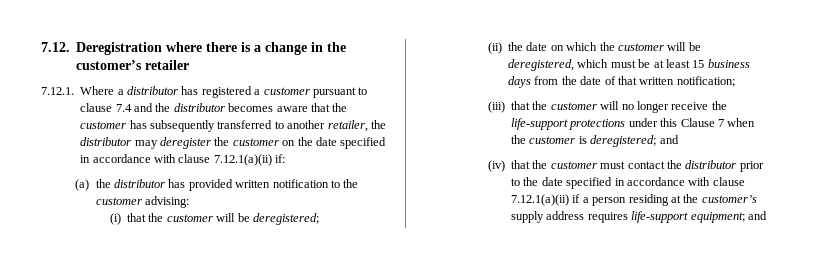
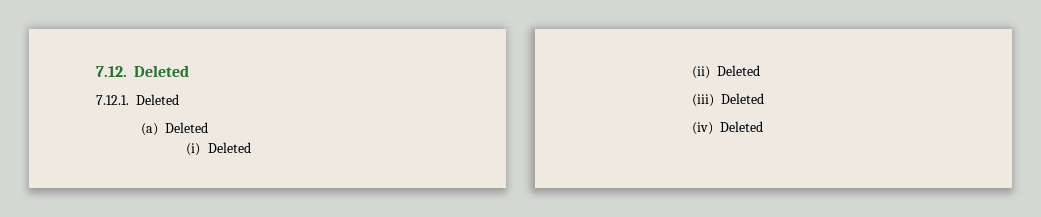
[76,42,347,55] [76,60,190,70] [41,86,368,98] [80,103,348,112] [80,120,386,132] [80,137,387,149] [80,154,286,166] [75,179,359,191] [95,196,190,208] [109,213,319,225] [487,42,701,54] [508,59,750,71] [508,76,735,88] [487,101,727,113] [511,118,756,130] [511,135,679,147] [487,160,764,172] [511,177,745,189] [511,194,757,206] [511,211,767,223] Deregistration where there is a change in the customer’s retailer // 7.12.1. Where a distributor has registered a customer pursuant to clause 7.4 and the distributor becomes aware that the customer has subsequently transferred to another retailer, the distributor may deregister the customer on the date specified in accordance with clause 7.12.1(a)(ii) if: // (a) the distributor has provided written notification to the customer advising: // (i) that the customer will be deregistered; // (ii) the date on which the customer will be deregistered, which must be at least 15 business days from the date of that written notification; // (iii) that the customer will no longer receive the life-support protections under this Clause 7 when the customer is deregistered; and // (iv) that the customer must contact the distributor prior to the date specified in accordance with clause 7.12.1(a)(ii) if a person residing at the customer’s supply address requires life-support equipment; and -> [134,65,189,77] [96,94,179,105] [140,122,208,136] [185,142,252,156] [691,65,760,79] [691,93,764,107] [691,121,763,135] Deleted // 7.12.1. Deleted // (a) Deleted // (i) Deleted // (ii) Deleted // (iii) Deleted // (iv) Deleted

